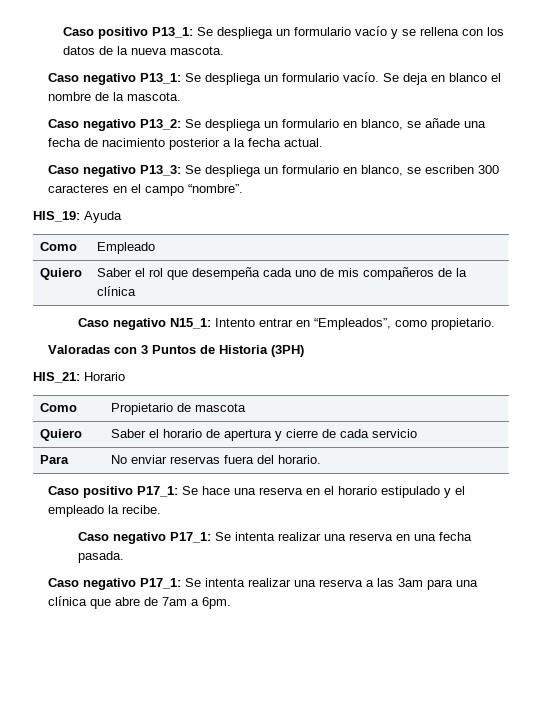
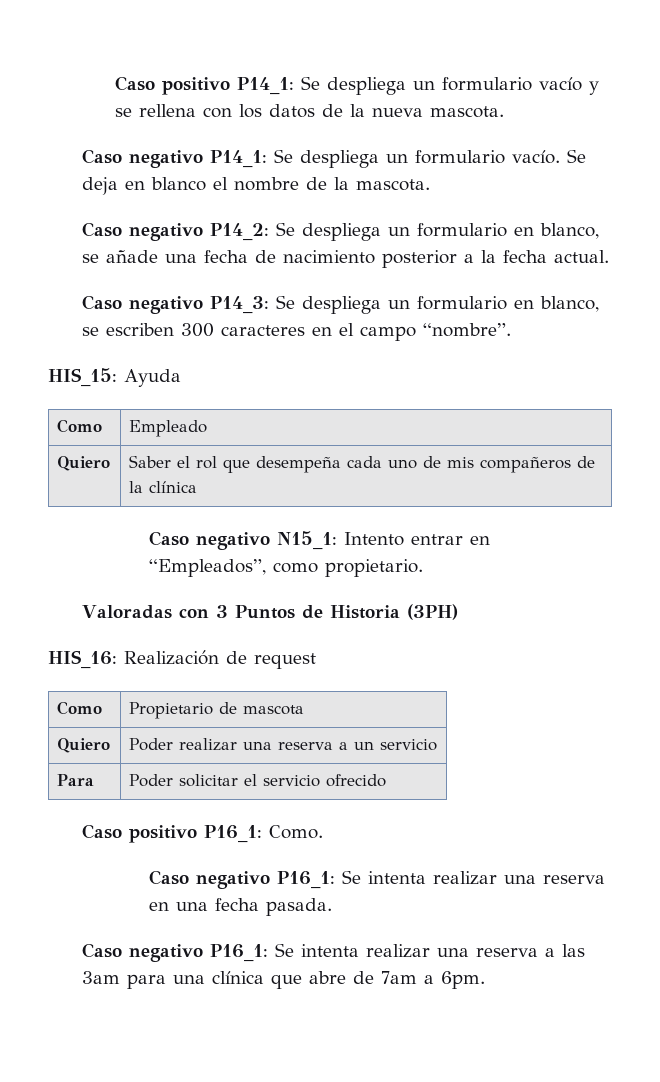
[62,27,193,39] Caso positivo P13_1: -> [115,76,295,95] Caso positivo P14_1:
[139,73,181,84] P13_1: -> [209,150,267,168] P14_1:
[139,119,181,130] P13_2: -> [209,223,269,241] P14_2:
[139,165,181,176] P13_3: -> [209,296,269,314] P14_3:
[33,211,80,222] HIS_19: -> [48,368,117,387] HIS_15:
[33,372,125,383] HIS_21: Horario -> [48,650,316,669] HIS_16: Realización de request
[111,429,418,441] [40,455,70,464] [111,455,322,464] [47,486,465,498] [47,505,161,517] [77,532,211,544] Saber el horario de apertura y cierre de cada servicio // Para | No enviar reservas fuera del horario. // Caso positivo P17_1: Se hace una reserva en el horario estipulado y el empleado la recibe. // Caso negativo P17_1: -> [129,738,438,751] [57,774,95,786] [129,774,387,787] [81,824,323,843] [148,870,335,889] Poder realizar una reserva a un servicio // Para | Poder solicitar el servicio ofrecido // Caso positivo P16_1: Como. // Caso negativo P16_1:
[139,578,181,589] P17_1: -> [209,944,268,962] P16_1:

